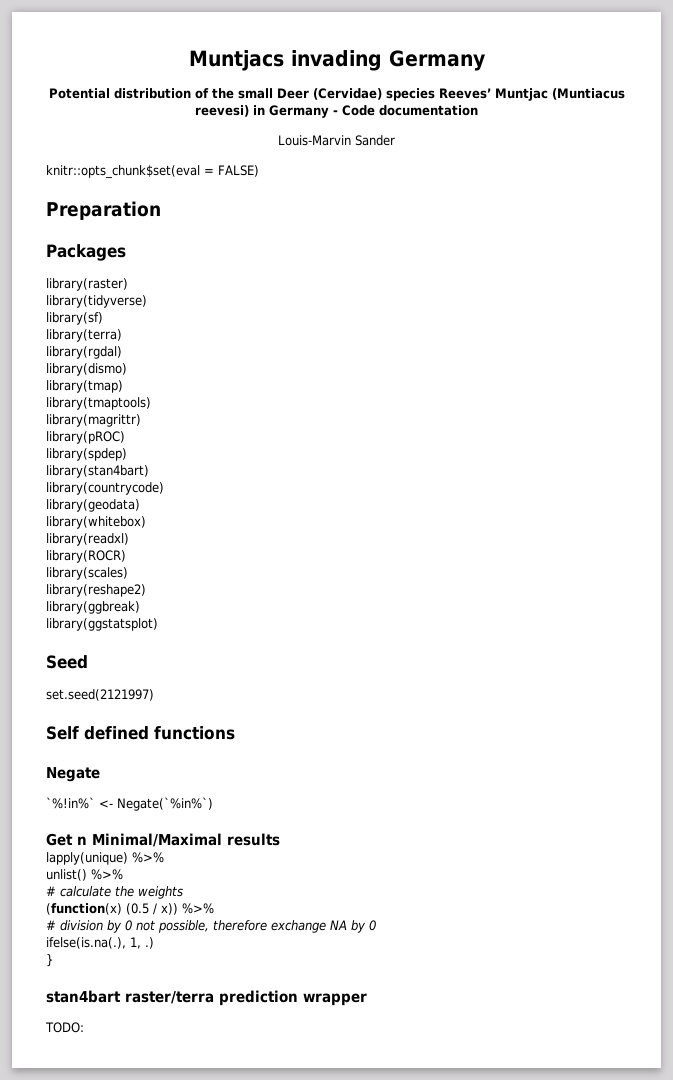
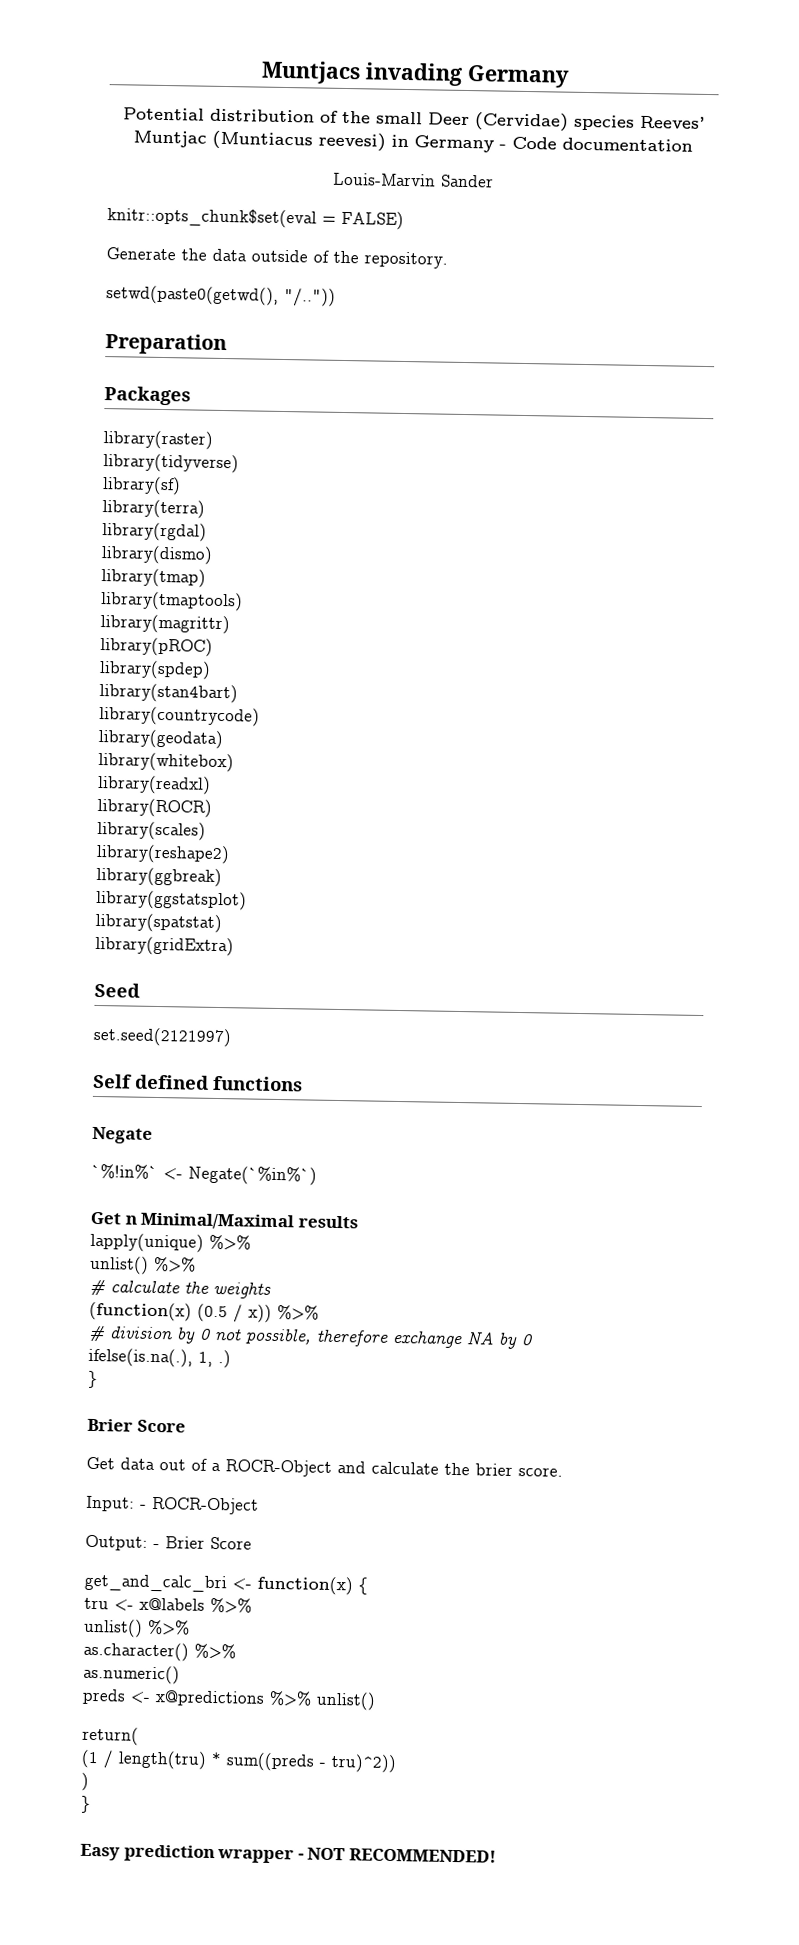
(259, 171) none -> [106,247,448,269] [106,285,336,307] // Generate the data outside of the repository. // setwd(paste0(getwd(), "/.."))
(158, 624) none -> [95,912,222,934] [95,935,234,957] // library(spatstat) // library(gridExtra)
[46,990,214,1004] stan4bart raster/terra -> [87,1418,186,1433] [86,1456,563,1477] [86,1495,259,1515] [85,1534,252,1551] [84,1573,368,1596] [84,1597,252,1614] [83,1618,190,1638] [83,1641,236,1662] [83,1664,180,1685] [82,1688,376,1711] [82,1726,139,1746] [81,1749,397,1774] [81,1772,89,1791] [81,1795,91,1813] [80,1843,120,1861] Brier Score // Get data out of a ROCR-Object and calculate the brier score. // Input: - ROCR-Object // Output: - Brier Score // get_and_calc_bri <- function(x) { // tru <- x@labels %>% // unlist() %>% // as.character() %>% // as.numeric() // preds <- x@predictions %>% unlist() // return( // (1 / length(tru) * sum((preds - tru)^2)) // ) // } // Easy
[45,1022,84,1033] // TODO: -> [297,1847,497,1863] - NOT RECOMMENDED!

